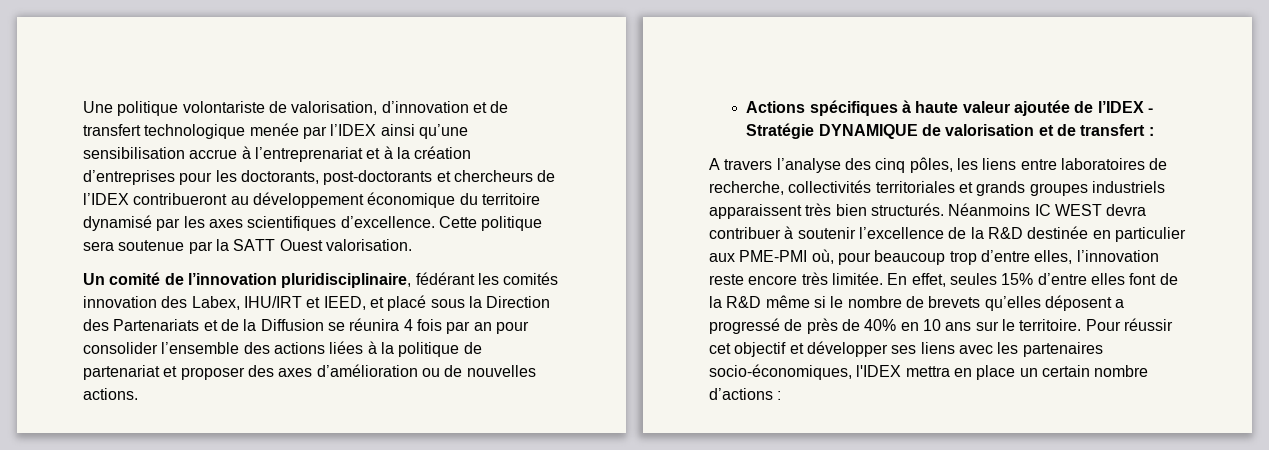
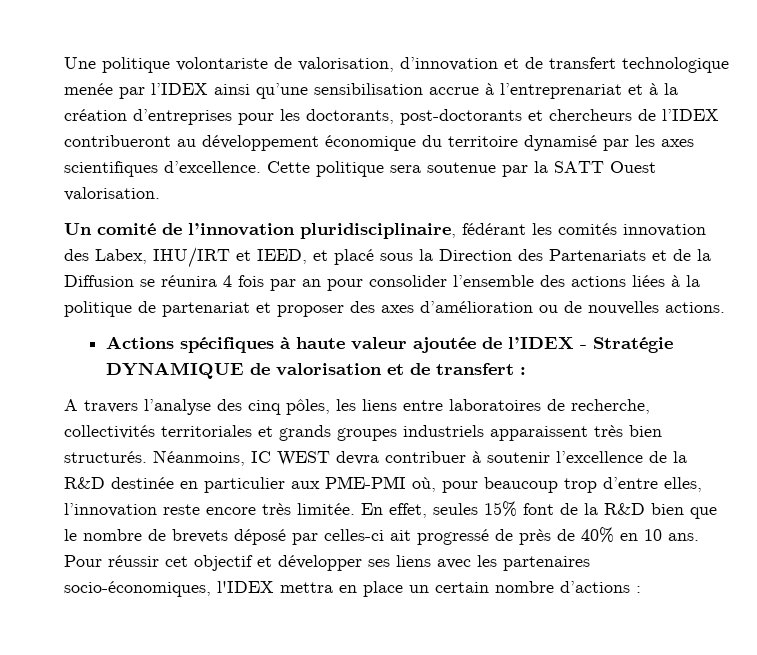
[948,203,1031,216] Néanmoins -> [153,450,245,466] Néanmoins,
[1037,273,1125,285] d’entre elles -> (517, 509) none
[765,295,826,308] même si -> [651,503,717,519] bien que
[984,295,1125,311] qu’elles déposent a -> [234,529,411,545] déposé par celles-ci ait
[945,319,1082,331] ans sur le territoire. -> [668,533,699,541] ans.

